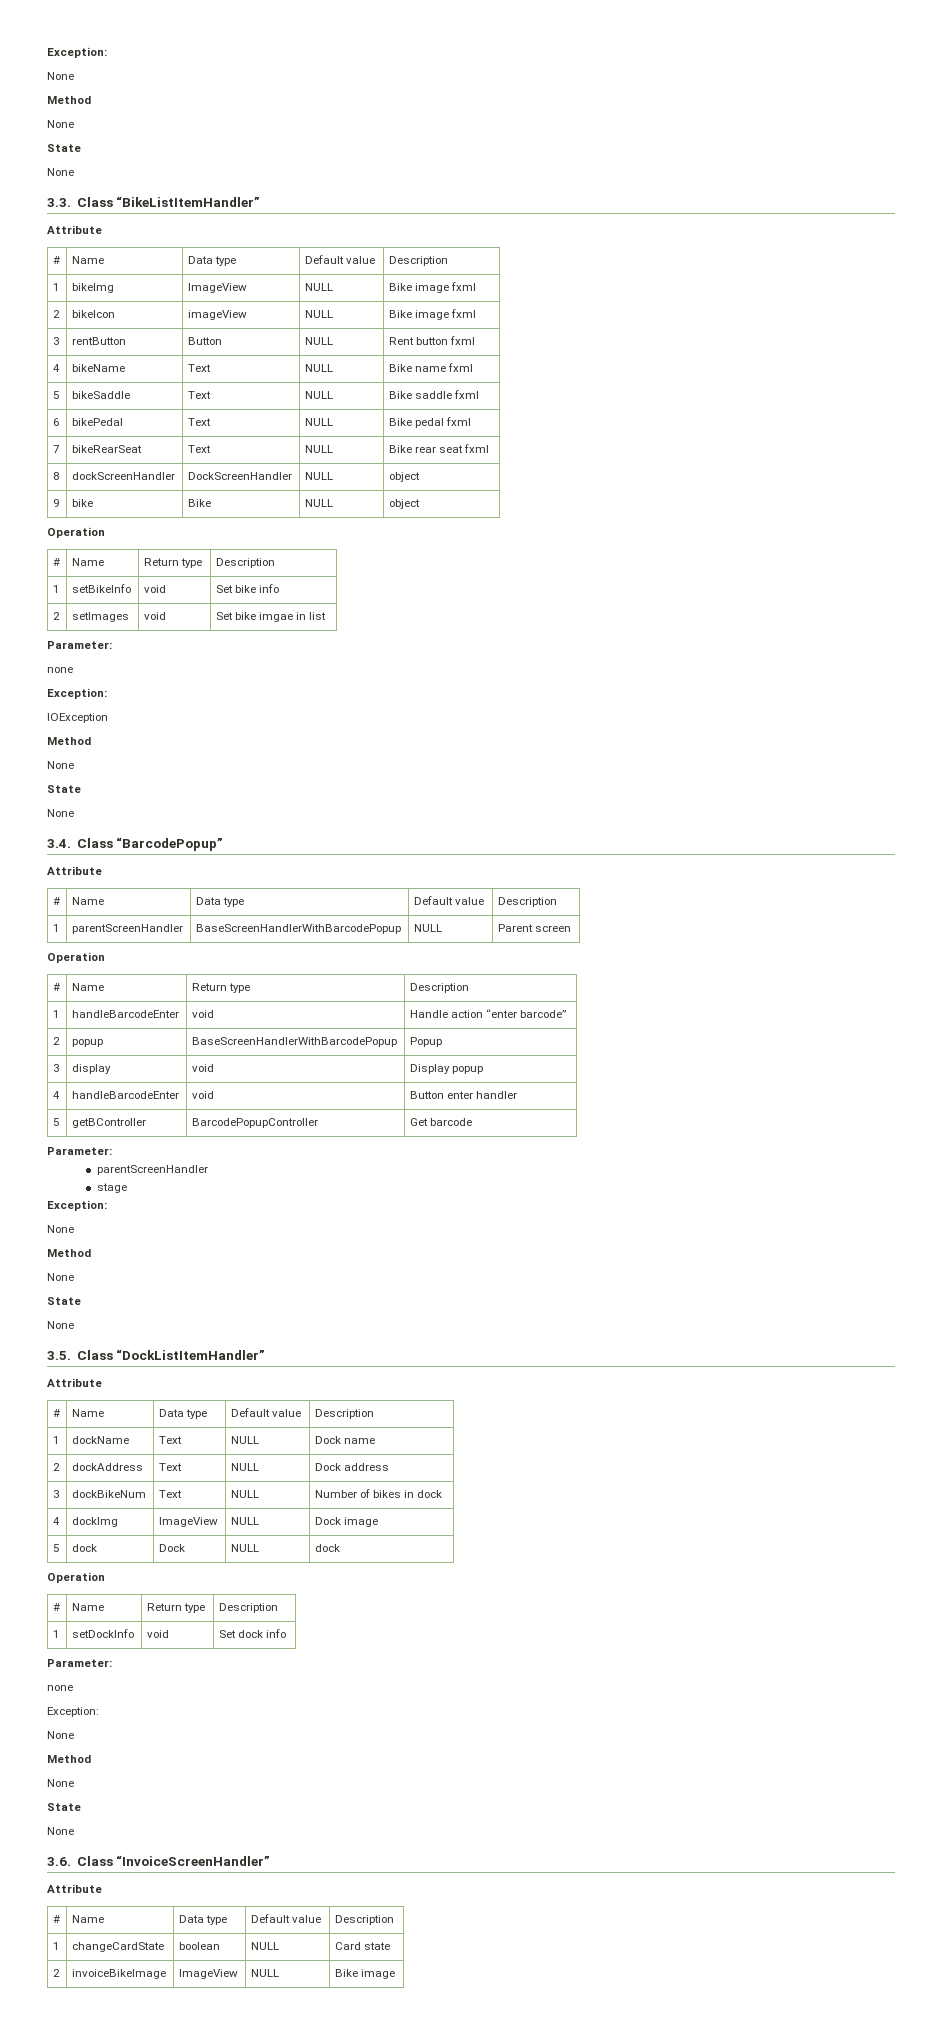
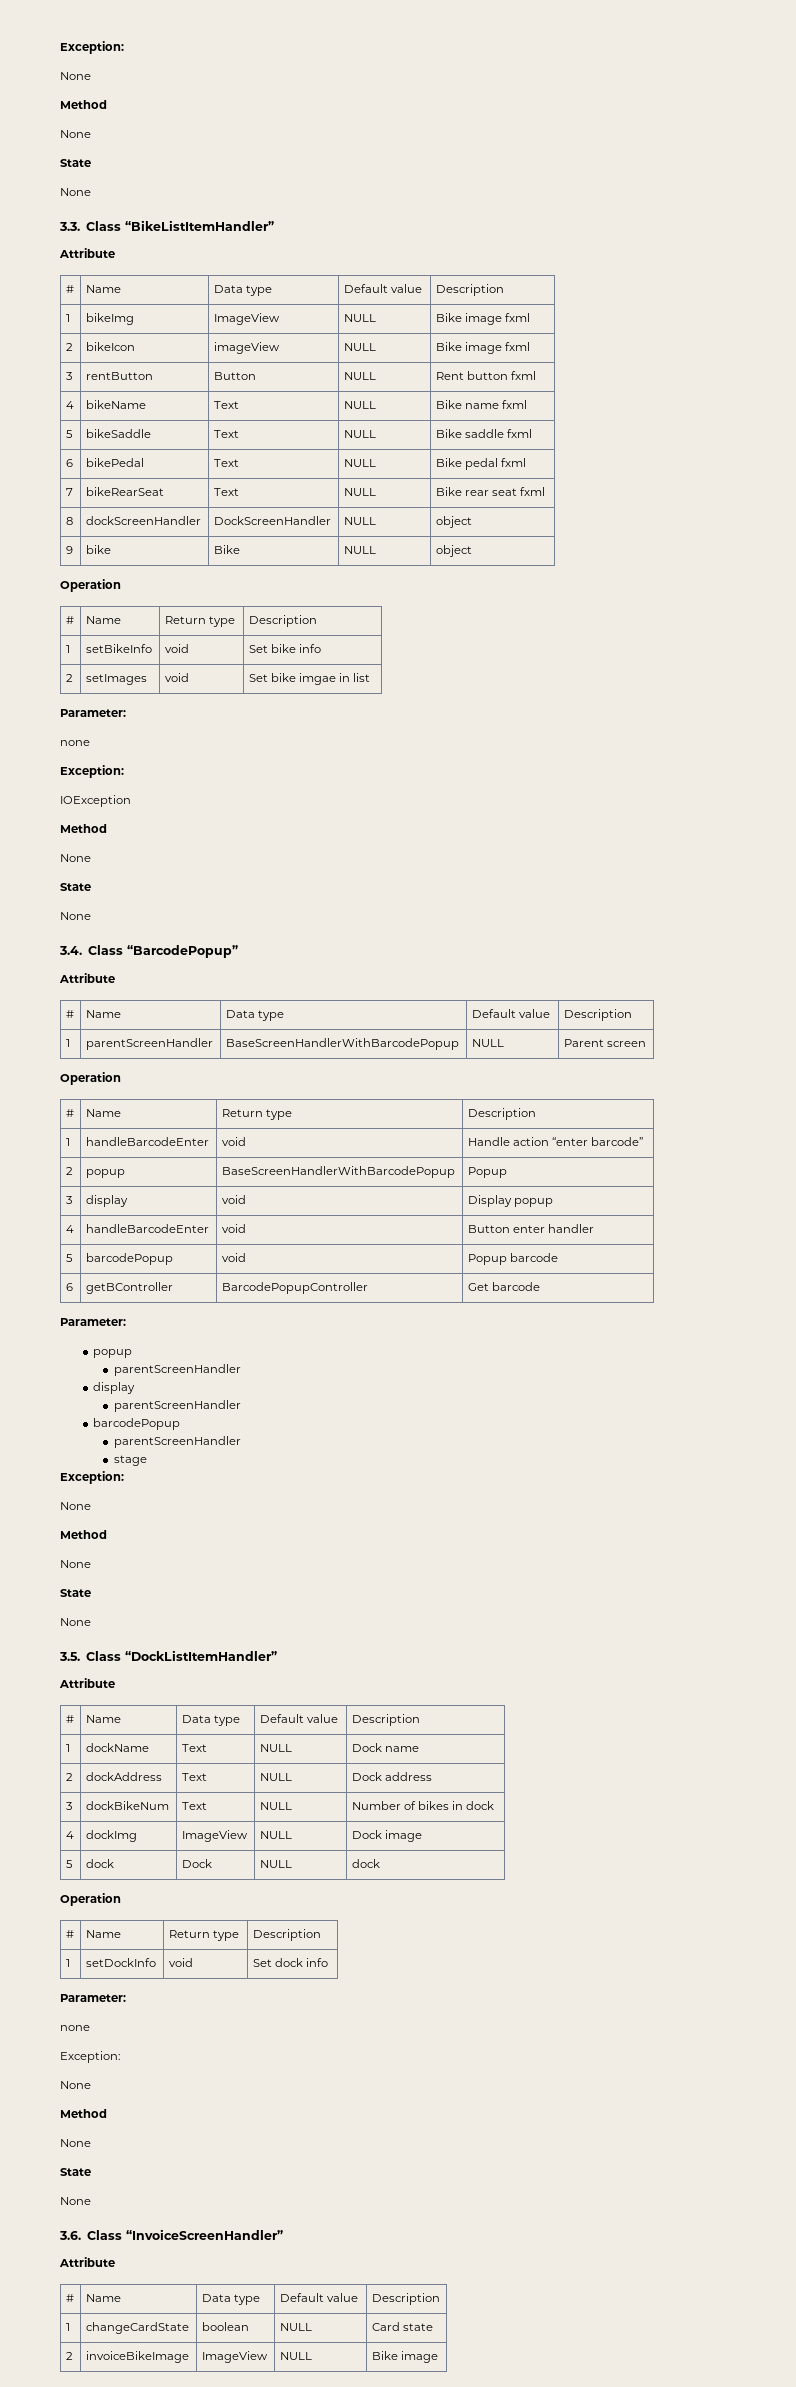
(59, 1122) none -> [85,1253,173,1265] [221,1253,246,1262] [467,1253,558,1265] [65,1283,73,1291] | barcodePopup | void | Popup barcode // 6
(112, 1151) none -> [93,1349,133,1358] [113,1364,241,1376] [93,1382,136,1394] [113,1400,241,1412] [93,1418,181,1430] // popup // parentScreenHandler // display // parentScreenHandler // barcodePopup

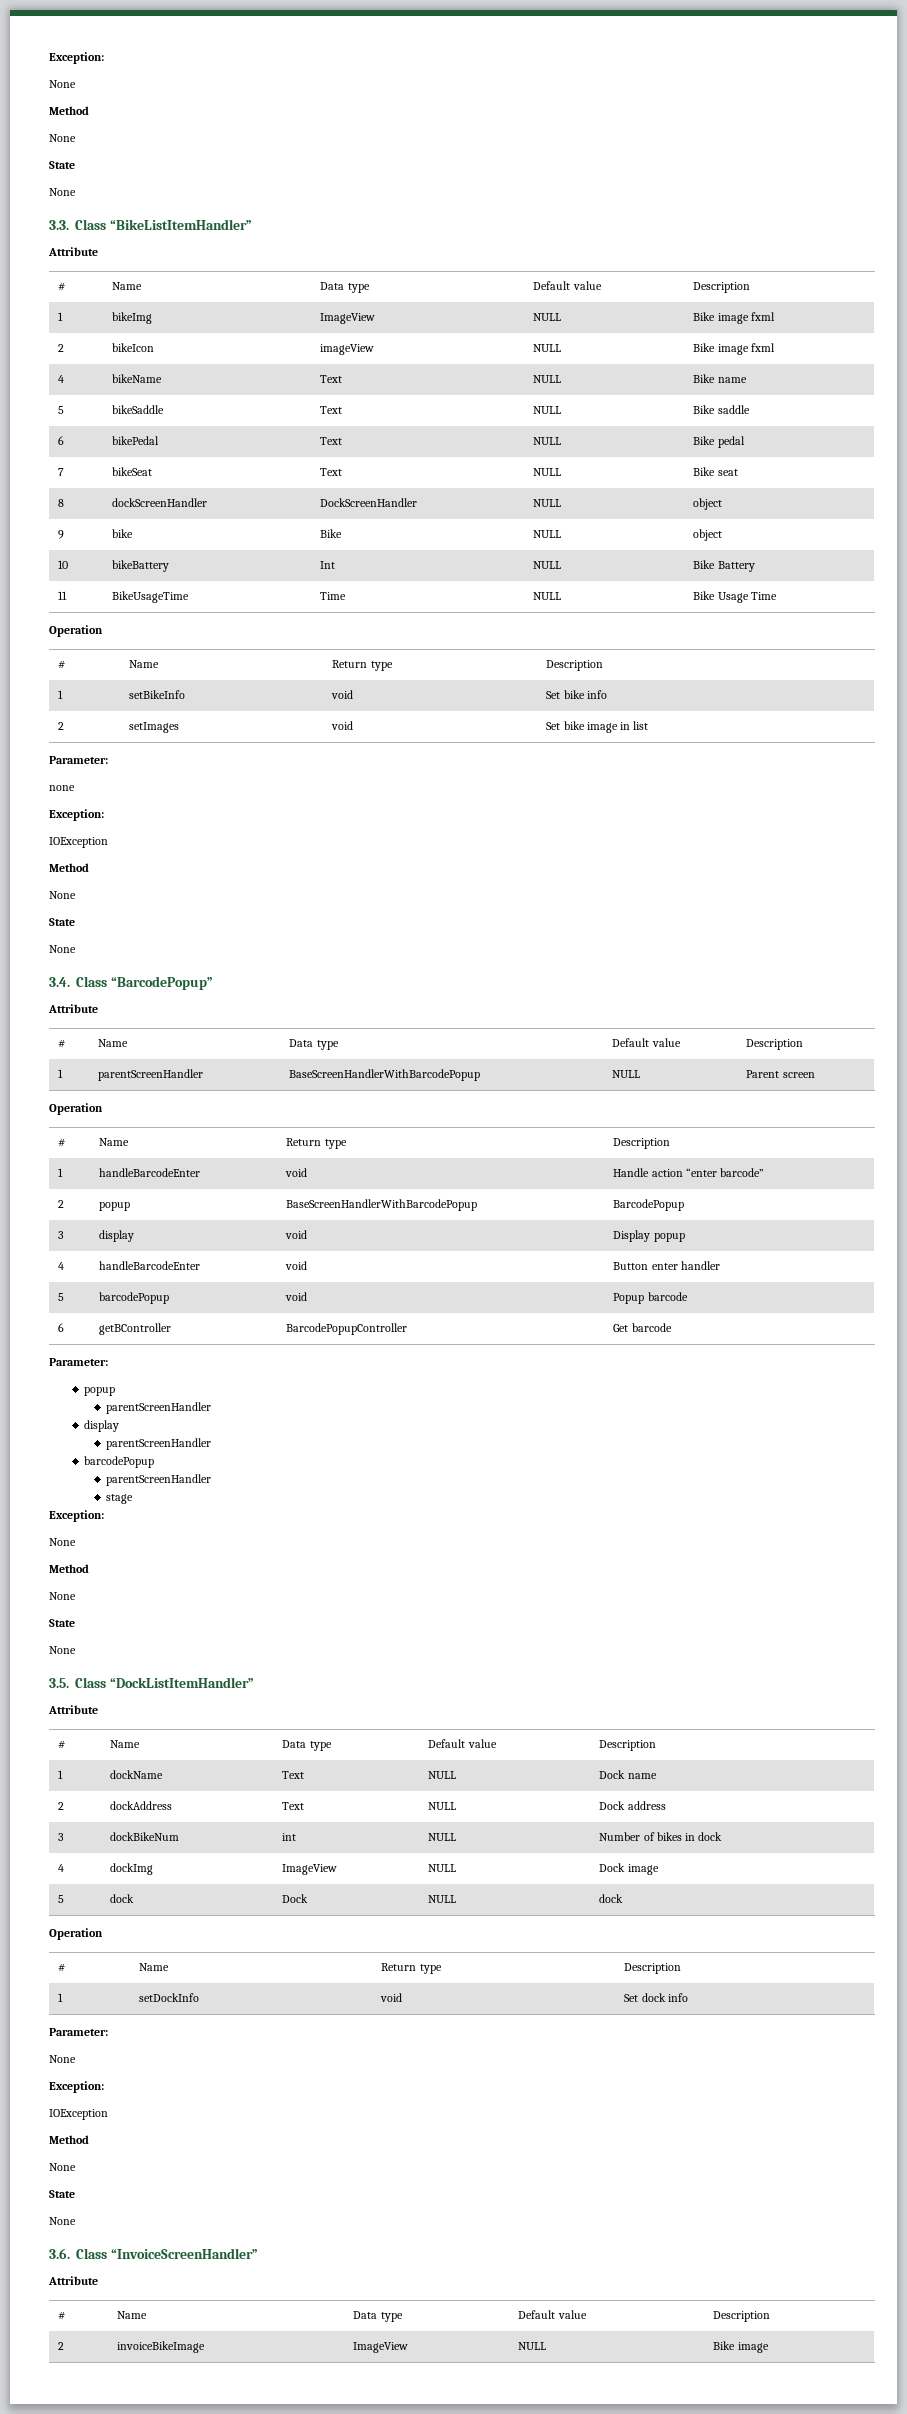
[65,372,72,380] [85,372,153,380] [213,372,256,380] [343,372,376,380] [435,371,537,380] // 3 | rentButton | Button | NULL | Rent button fxml -> (775, 347) none
[502,400,528,409] fxml -> (747, 380) none
[507,429,533,438] fxml -> (750, 409) none
[501,458,527,467] fxml -> (745, 442) none
[85,487,164,496] [213,488,239,496] [343,488,376,496] [435,487,489,496] bikeRearSeat | Text | NULL | Bike rear -> [112,467,153,476] [320,468,343,476] [533,468,562,476] [693,467,716,476] bikeSeat | Text | NULL | Bike
[520,487,546,496] fxml -> (738, 472) none
(472, 551) none -> [58,560,69,569] [112,560,170,572] [320,561,336,569] [533,561,562,569] [693,560,755,572] [58,591,68,600] [112,591,190,603] [320,592,347,600] [533,592,562,600] [693,591,777,603] // 10 | bikeBattery | Int | NULL | Bike Battery // 11 | BikeUsageTime | Time | NULL | Bike Usage Time
[299,673,337,685] imgae -> [586,722,618,733] image
[467,1167,507,1178] Popup -> [613,1199,685,1211] BarcodePopup
[181,1802,207,1810] Text -> [282,1833,297,1841] int
[60,2025,90,2031] [60,2051,120,2063] [60,2081,91,2089] // none // Exception: // None -> [49,2055,76,2063] [49,2081,104,2093] [49,2109,108,2120] // None // Exception: // IOException
[65,2323,70,2331] [85,2322,189,2334] [201,2322,249,2331] [279,2323,312,2331] [371,2322,433,2331] // 1 | changeCardState | boolean | NULL | Card state -> (771, 2316) none

